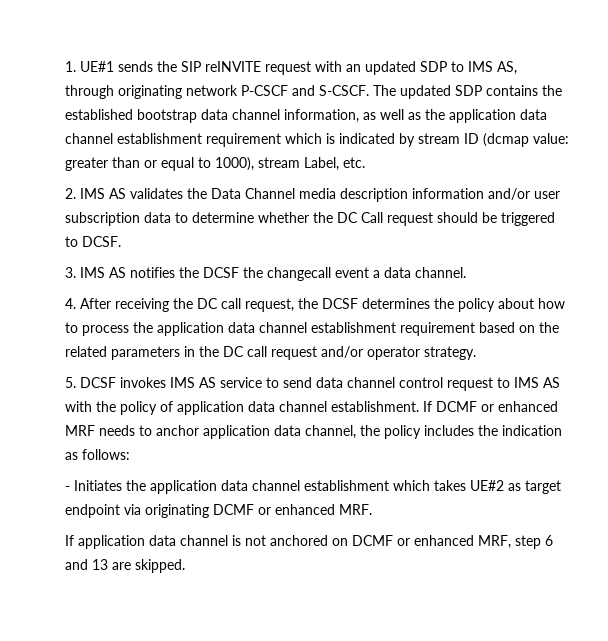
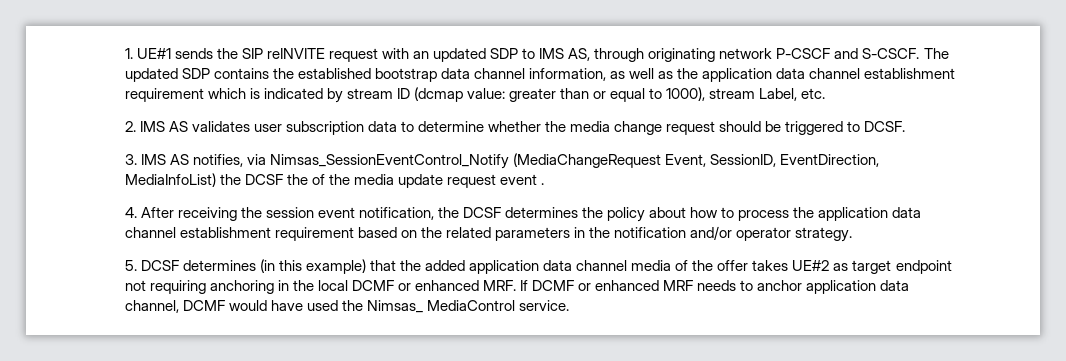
[187,188,531,202] the Data Channel media description information and/or -> (250, 126) none
[337,212,384,223] DC Call -> [570,121,663,135] media change
[130,267,467,281] notifies the DCSF the changecall event a data channel. -> [192,153,879,169] [124,173,545,188] notifies, via Nimsas_SessionEventControl_Notify (MediaChangeRequest Event, SessionID, EventDirection, MediaInfoList) the DCSF the of the media update request event .
[197,298,295,312] DC call request, -> [265,207,434,220] session event notification,
[223,346,318,360] DC call request -> [614,227,687,238] notification
[120,377,561,391] [65,401,420,415] invokes IMS AS service to send data channel control request to IMS AS with the policy of application data channel establishment. -> [182,259,952,274] [124,280,516,294] determines (in this example) that the added application data channel media of the offer takes UE#2 as target endpoint not requiring anchoring in the local DCMF or enhanced MRF.
[360,425,563,439] [65,449,131,460] [65,480,562,494] [65,504,373,518] [65,535,554,549] [65,559,186,573] the policy includes the indication as follows: // - Initiates the application data channel establishment which takes UE#2 as target endpoint via originating DCMF or enhanced MRF. // If application data channel is not anchored on DCMF or enhanced MRF, step 6 and 13 are skipped. -> [182,300,569,313] DCMF would have used the Nimsas_ MediaControl service.

